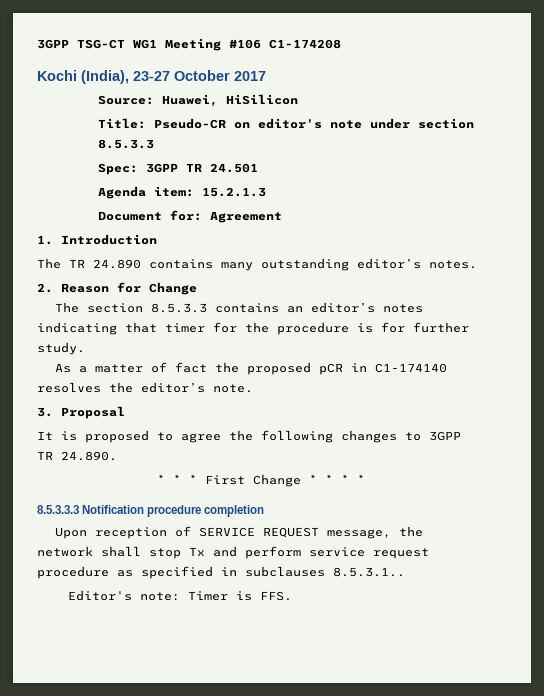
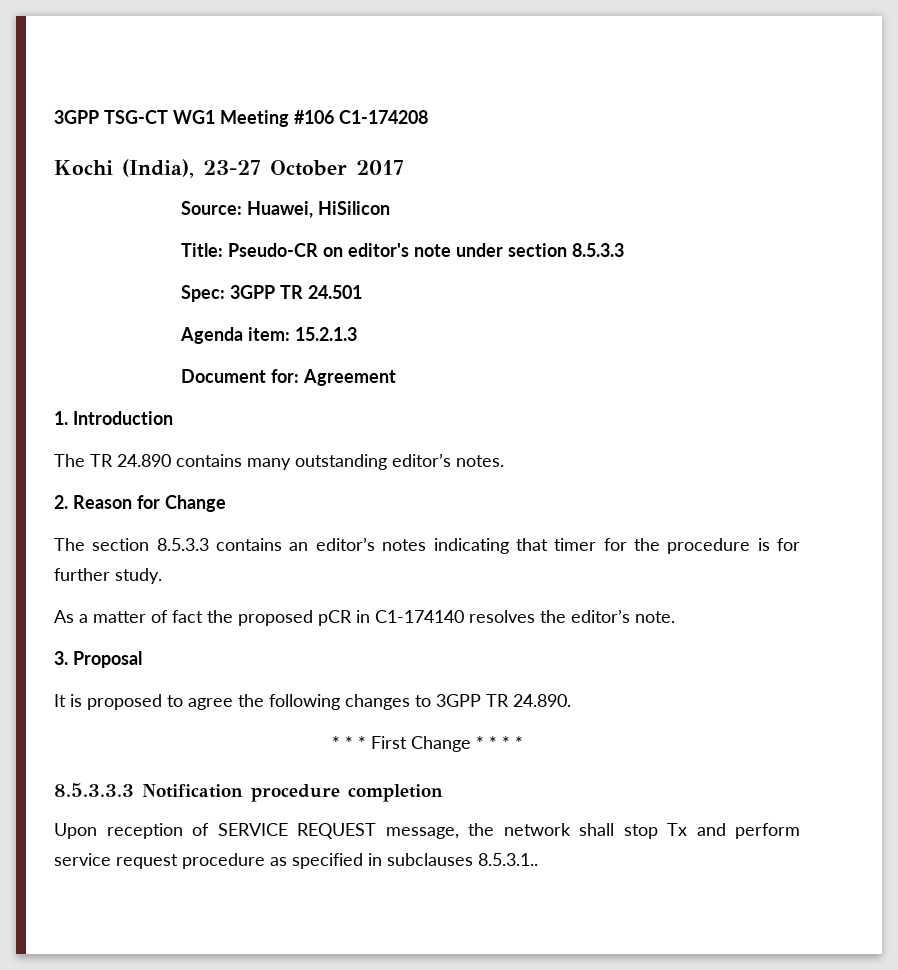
[67,590,292,601] // Editor's note: Timer is FFS. -> (538, 859) none

